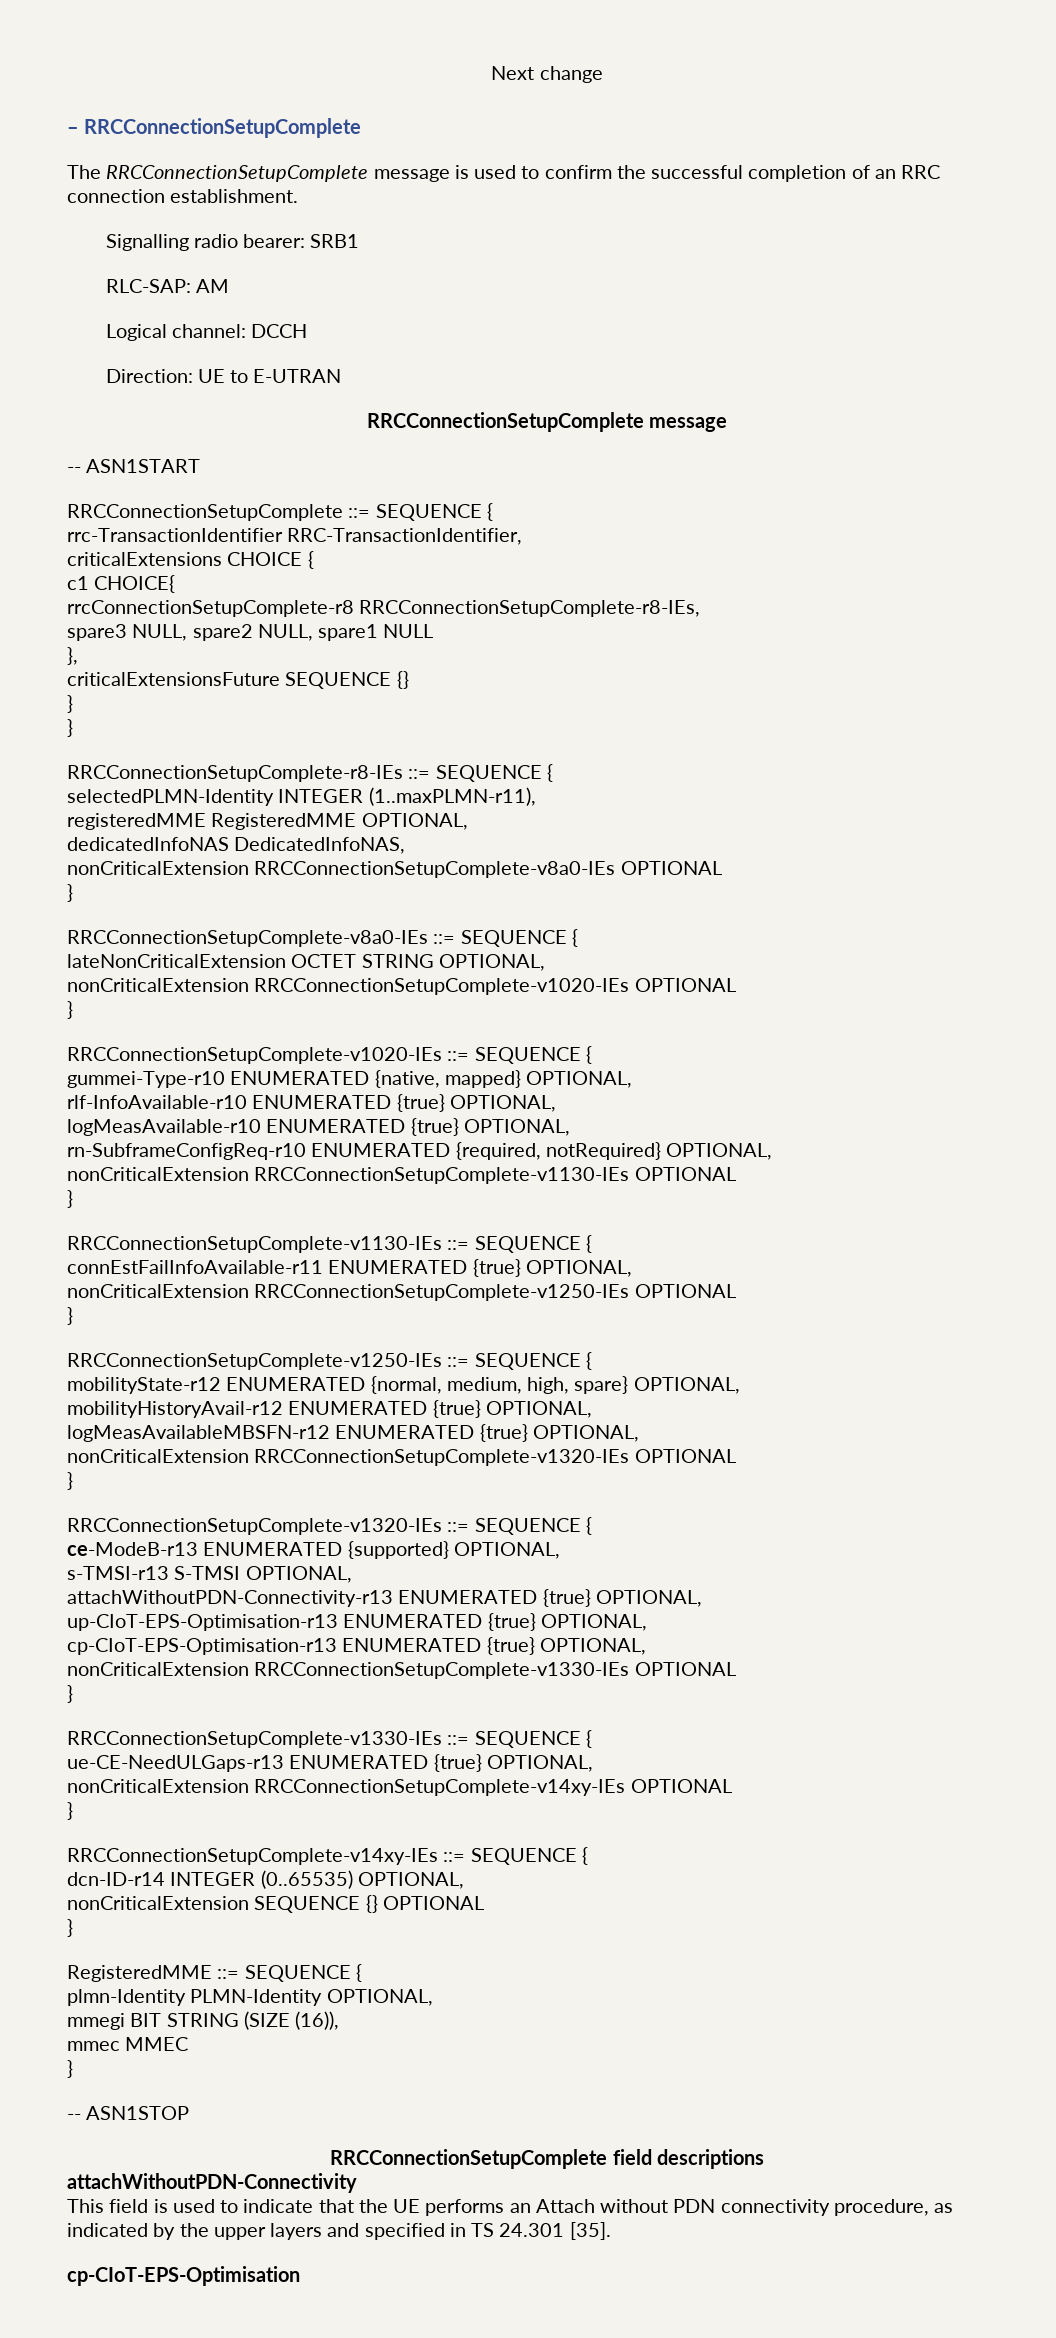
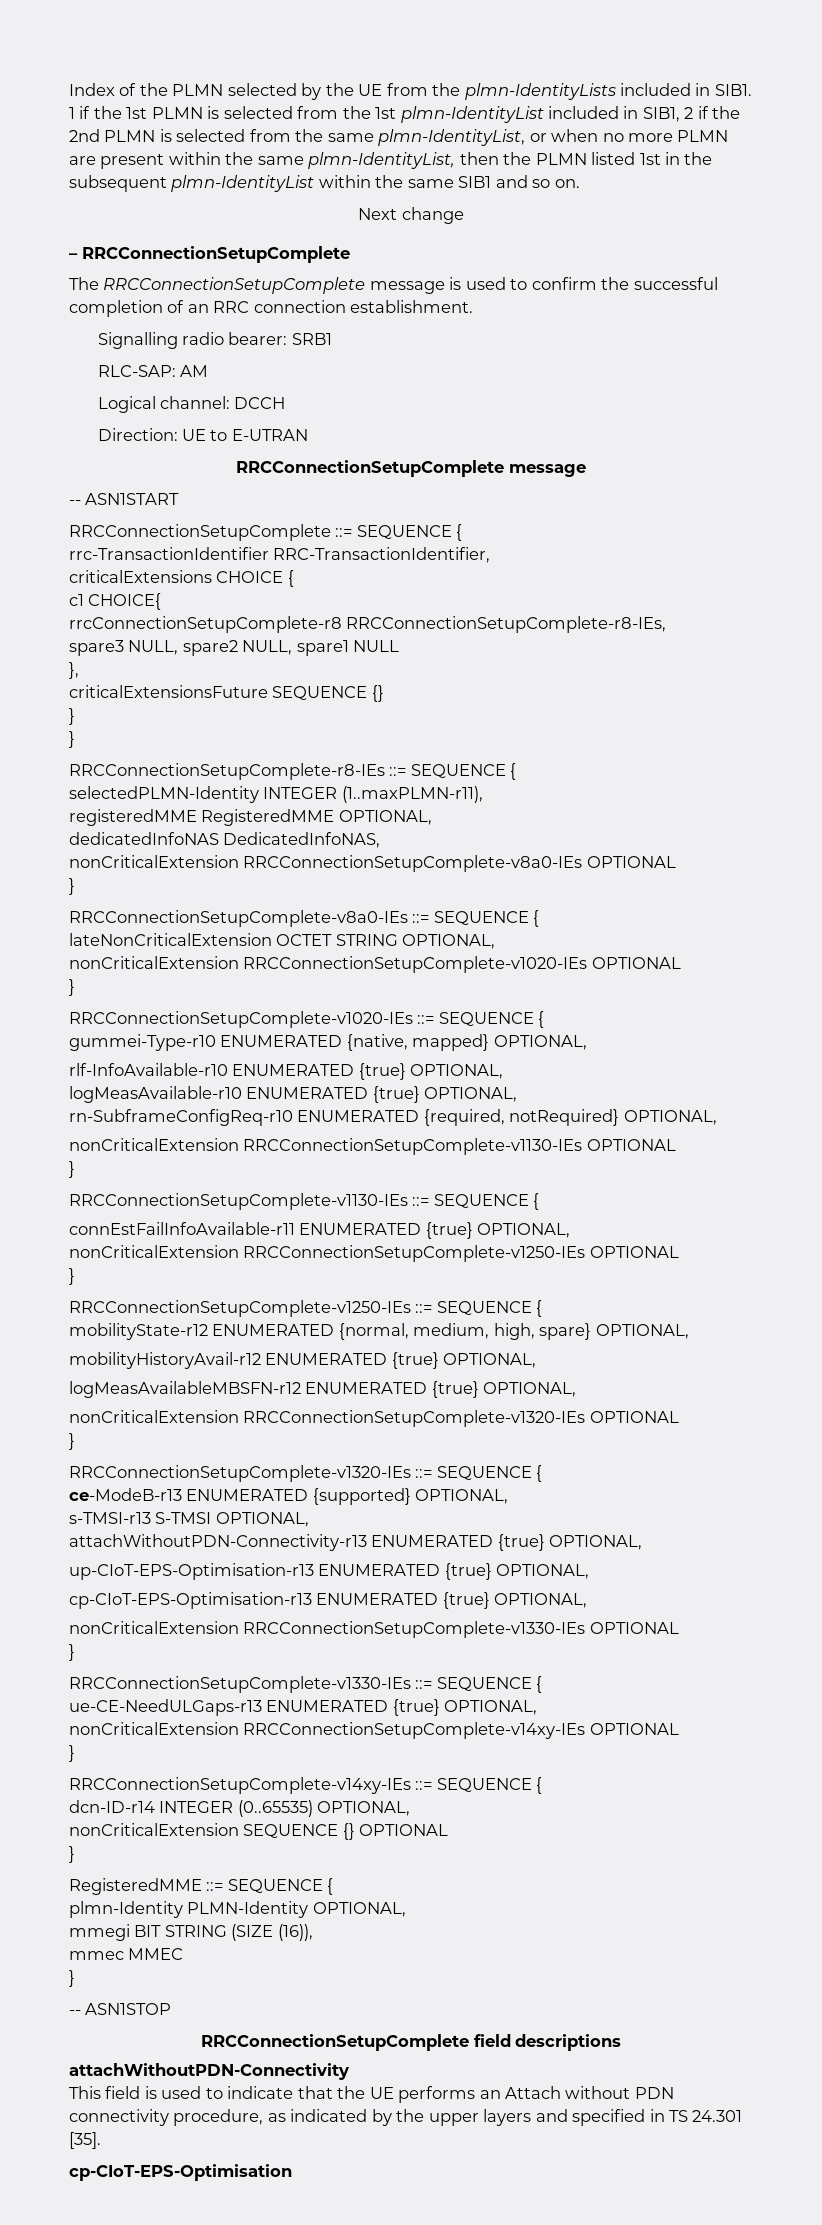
(491, 73) none -> [69,83,752,100] [69,106,741,123] [69,129,729,146] [69,152,713,169] [69,175,580,192] Index of the PLMN selected by the UE from the plmn-IdentityLists included in SIB1. 1 if the 1st PLMN is selected from the 1st plmn-IdentityList included in SIB1, 2 if the 2nd PLMN is selected from the same plmn-IdentityList, or when no more PLMN are present within the same plmn-IdentityList, then the PLMN listed 1st in the subsequent plmn-IdentityList within the same SIB1 and so on. //

